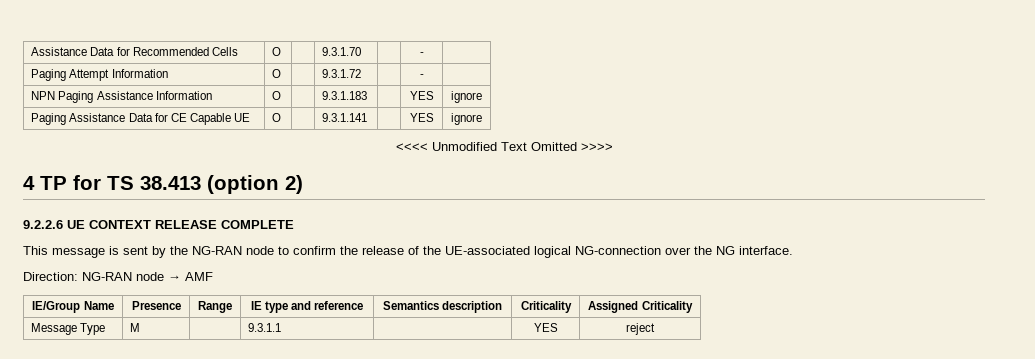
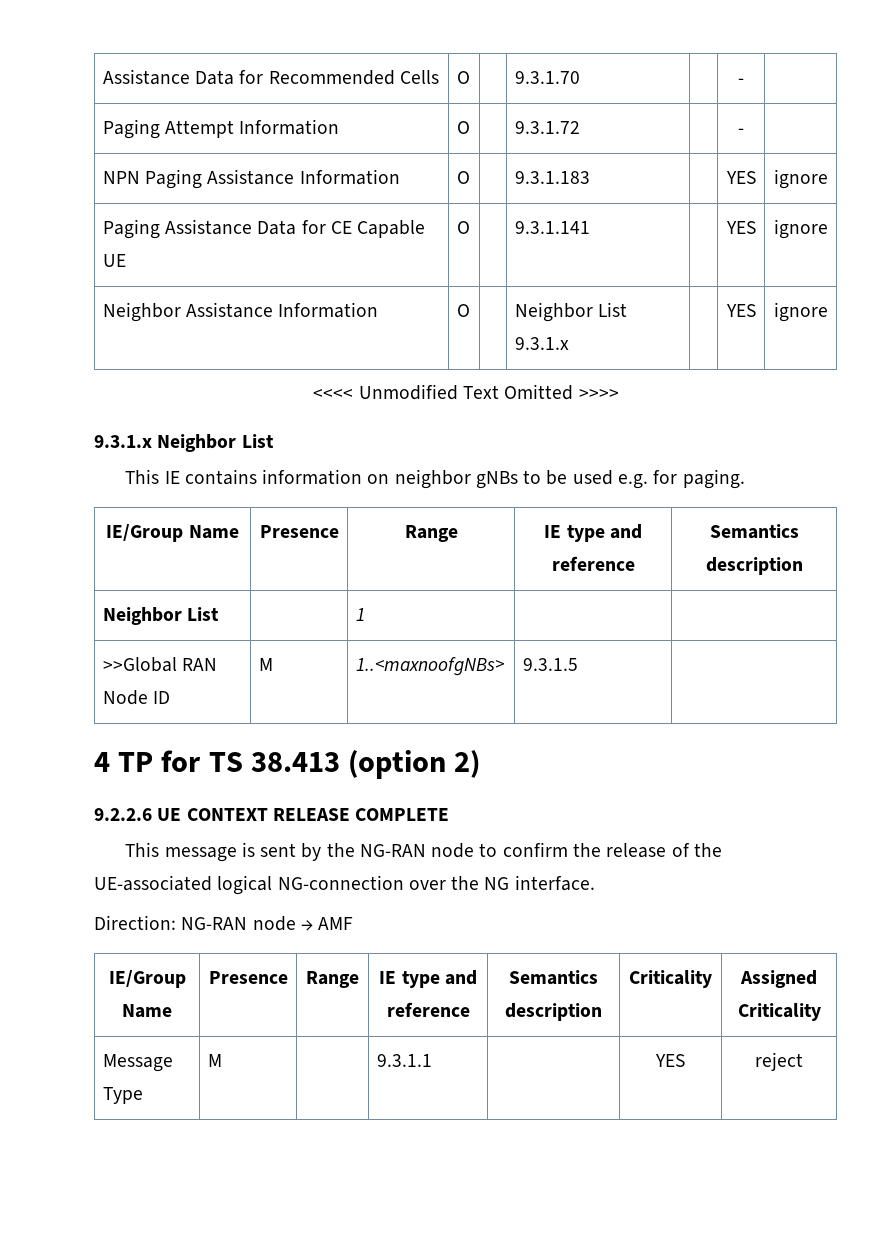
(482, 119) none -> [102,302,379,322] [456,304,470,317] [514,302,627,322] [514,337,569,350] [725,304,756,317] [773,302,828,322] // Neighbor Assistance Information | O | | Neighbor List 9.3.1.x | | YES | ignore
(613, 147) none -> [94,434,274,452] [125,469,745,489] [106,524,239,542] [259,525,339,538] [404,525,458,542] [544,524,642,542] [551,556,635,571] [709,524,799,539] [705,557,803,575] [102,607,219,625] [355,608,365,621] [102,657,217,672] [102,690,170,705] [258,658,273,671] [355,657,504,676] [522,658,578,671] // 9.3.1.x Neighbor List // This IE contains information on neighbor gNBs to be used e.g. for paging. // IE/Group Name | Presence | Range | IE type and reference | Semantics description // Neighbor List | | 1 | | // >>Global RAN Node ID | M | 1..<maxnoofgNBs> | 9.3.1.5 |

